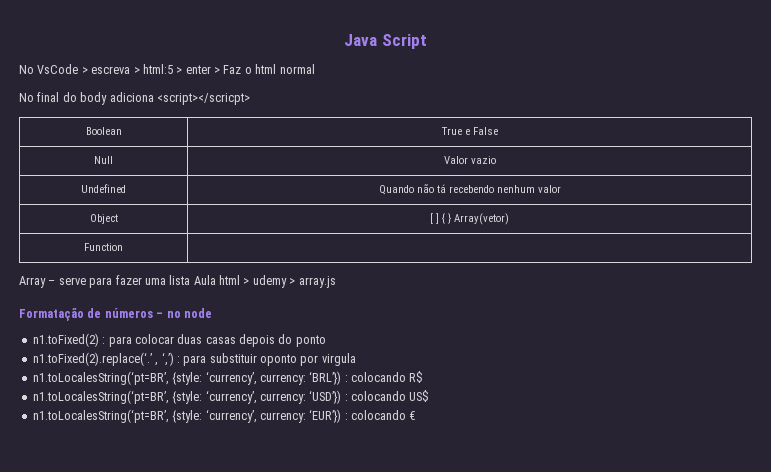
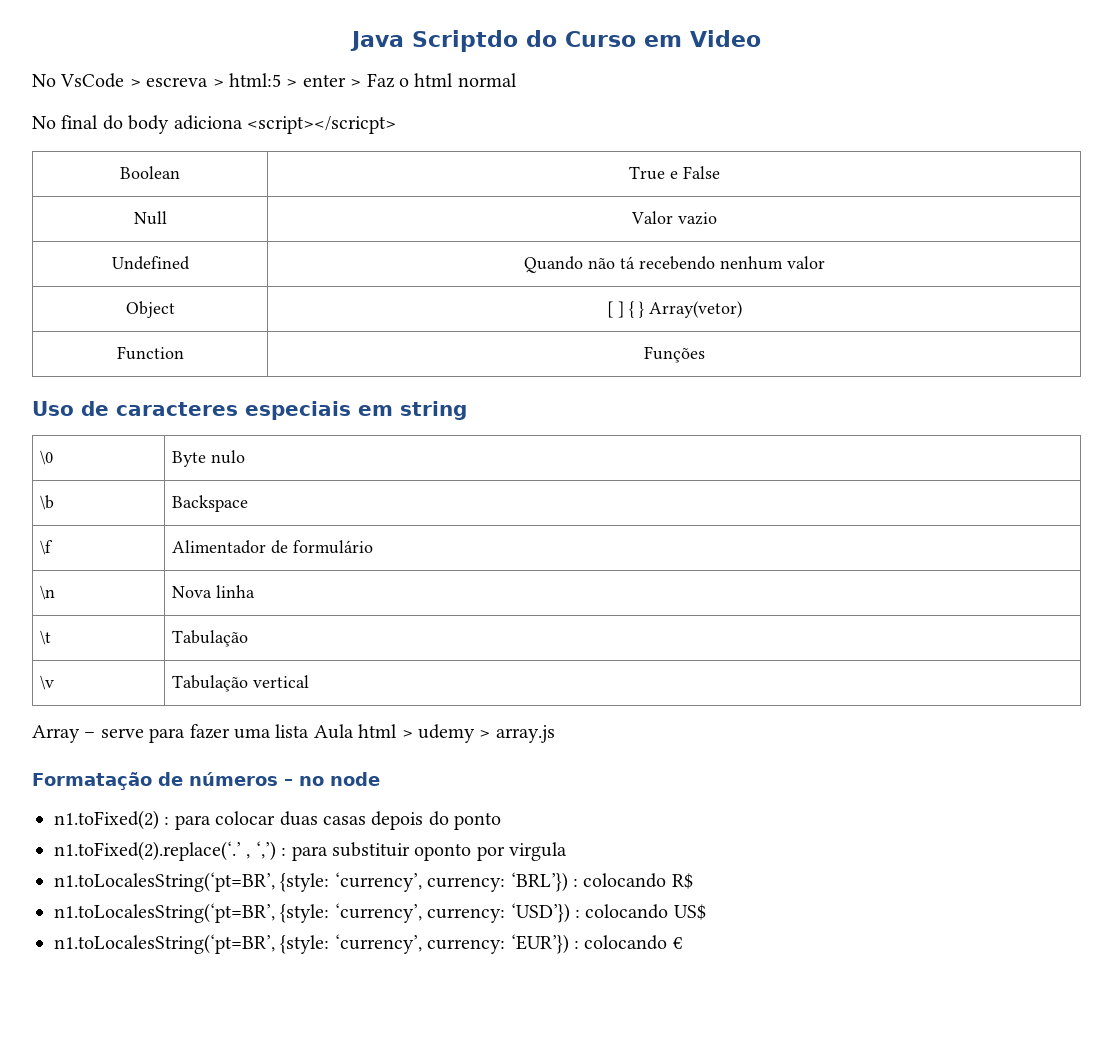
[381,34,427,49] Script -> [412,30,761,52] Scriptdo do Curso em Video
(123, 247) none -> [643,346,705,363] [32,401,467,420] [40,450,54,465] [172,450,246,467] [40,495,55,510] [172,495,249,512] [40,540,54,555] [172,540,374,554] [40,585,56,600] [172,585,256,598] [40,630,52,645] [172,630,249,647] [40,675,55,690] [172,675,310,692] Funções // Uso de caracteres especiais em string // \0 | Byte nulo // \b | Backspace // \f | Alimentador de formulário // \n | Nova linha // \t | Tabulação // \v | Tabulação vertical

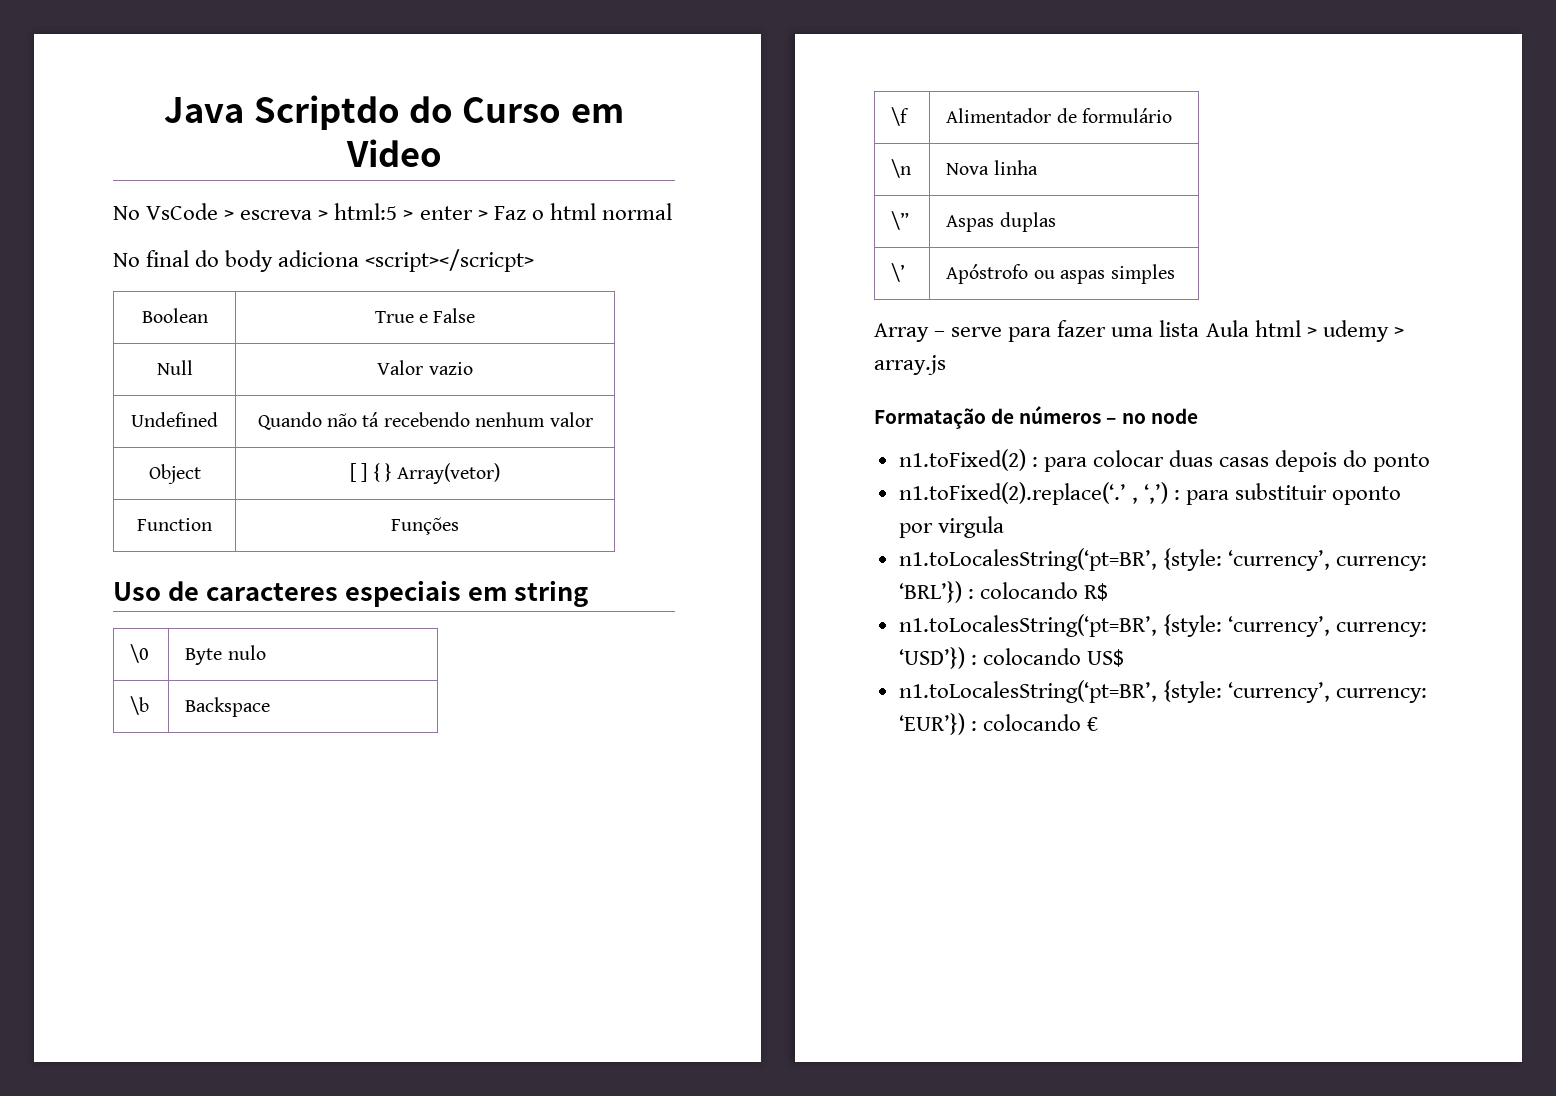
[40,630,52,645] [172,630,249,647] [40,675,55,690] [172,675,310,692] \t | Tabulação // \v | Tabulação vertical -> [891,211,910,230] [946,212,1056,232] [891,263,906,282] [946,264,1175,284] \” | Aspas duplas // \’ | Apóstrofo ou aspas simples

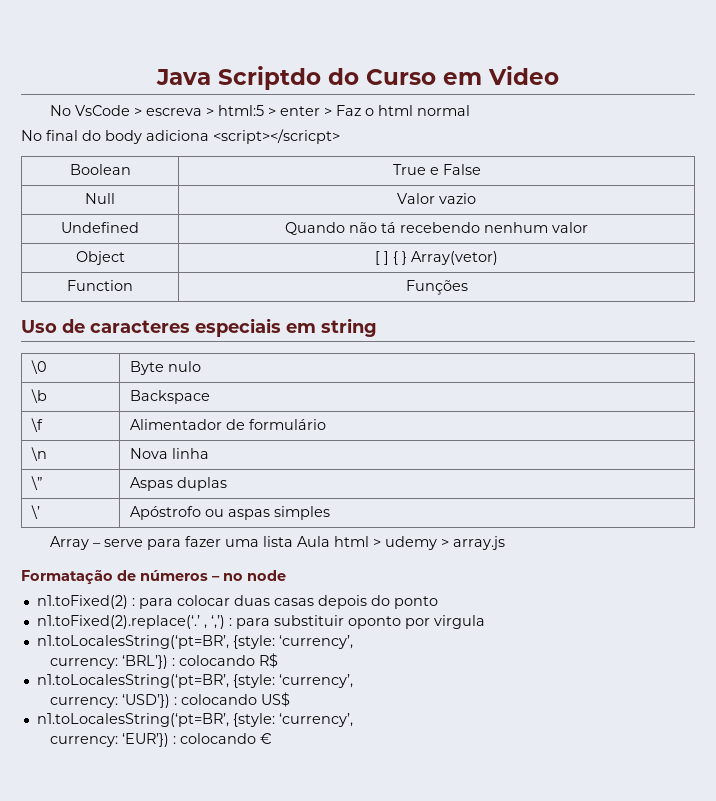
(1330, 560) none -> (353, 642) //
(1330, 626) none -> (353, 681) //
(1330, 692) none -> (353, 720) //

